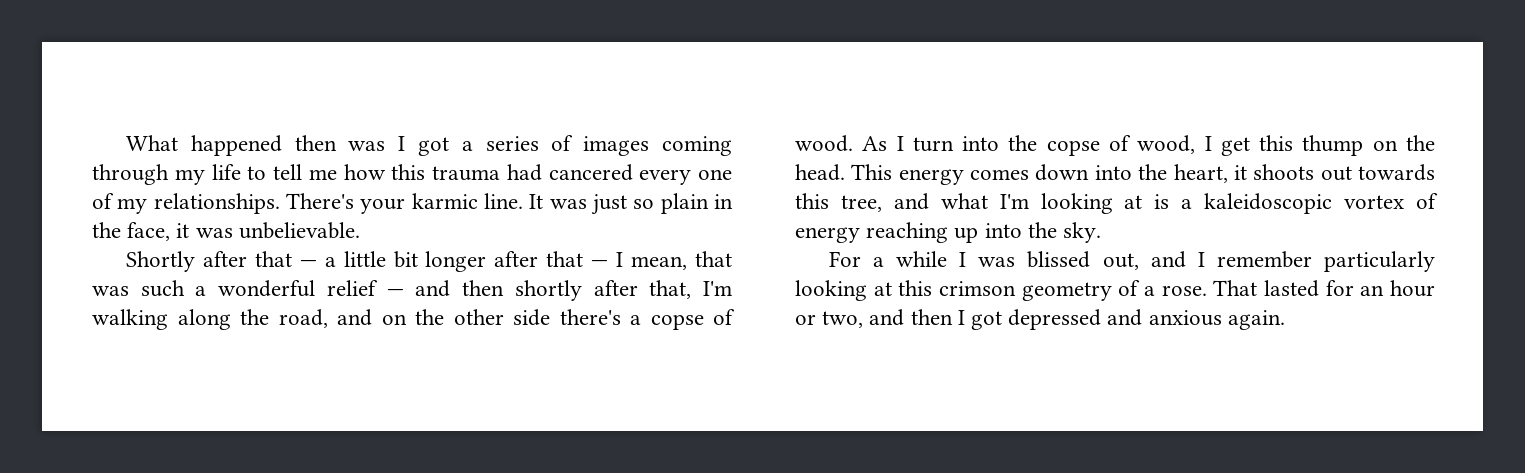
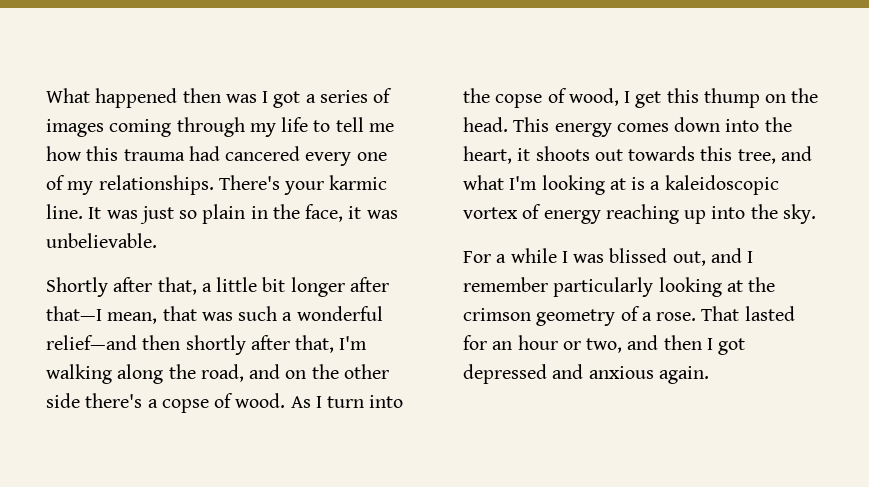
[254,251,317,267] that — -> [157,277,197,295] that,
[546,251,624,267] that — I -> [46,306,102,321] that—I
[326,280,451,297] relief — and -> [46,335,137,350] relief—and
[898,280,933,296] this -> [748,277,776,292] the

